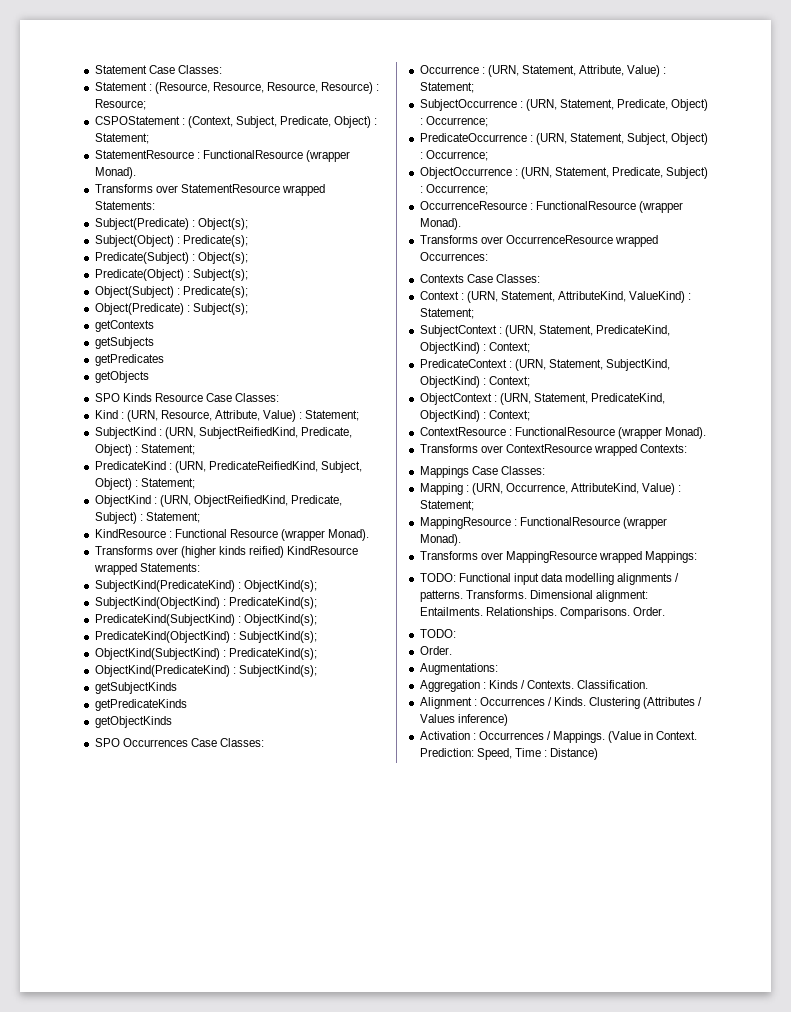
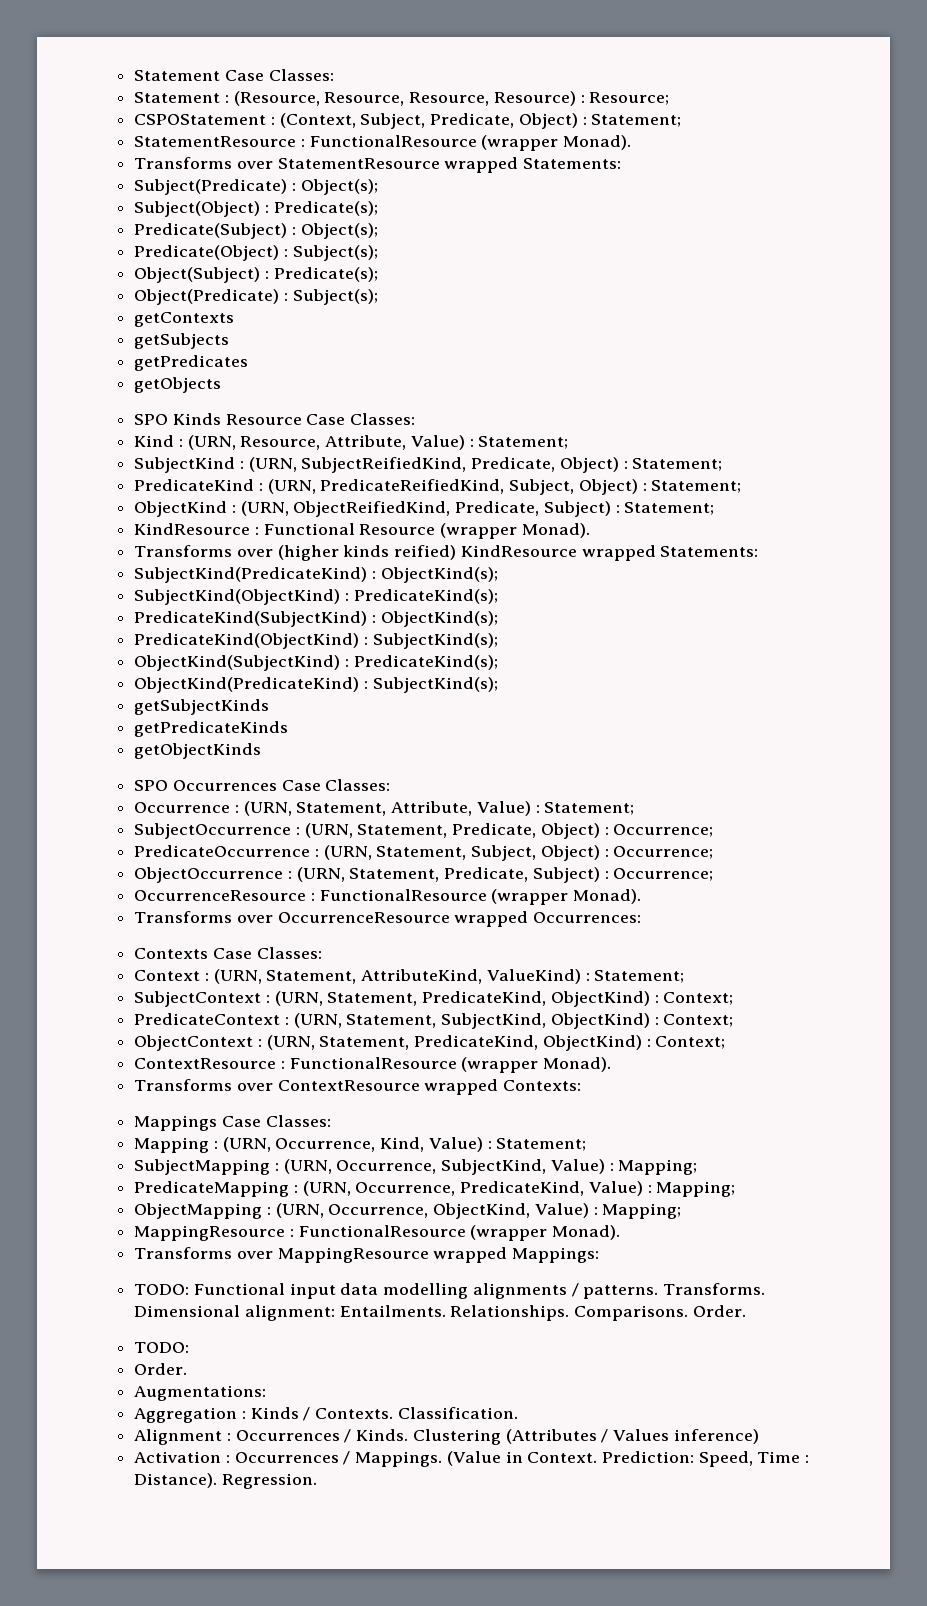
[571,483,682,495] [419,500,474,511] AttributeKind, Value) : Statement; -> [380,1137,587,1152] [134,1159,698,1175] [134,1181,736,1197] [134,1203,682,1219] Kind, Value) : Statement; // SubjectMapping : (URN, Occurrence, SubjectKind, Value) : Mapping; // PredicateMapping : (URN, Occurrence, PredicateKind, Value) : Mapping; // ObjectMapping : (URN, Occurrence, ObjectKind, Value) : Mapping;
[550,748,599,760] Distance) -> [134,1473,317,1489] Distance). Regression.

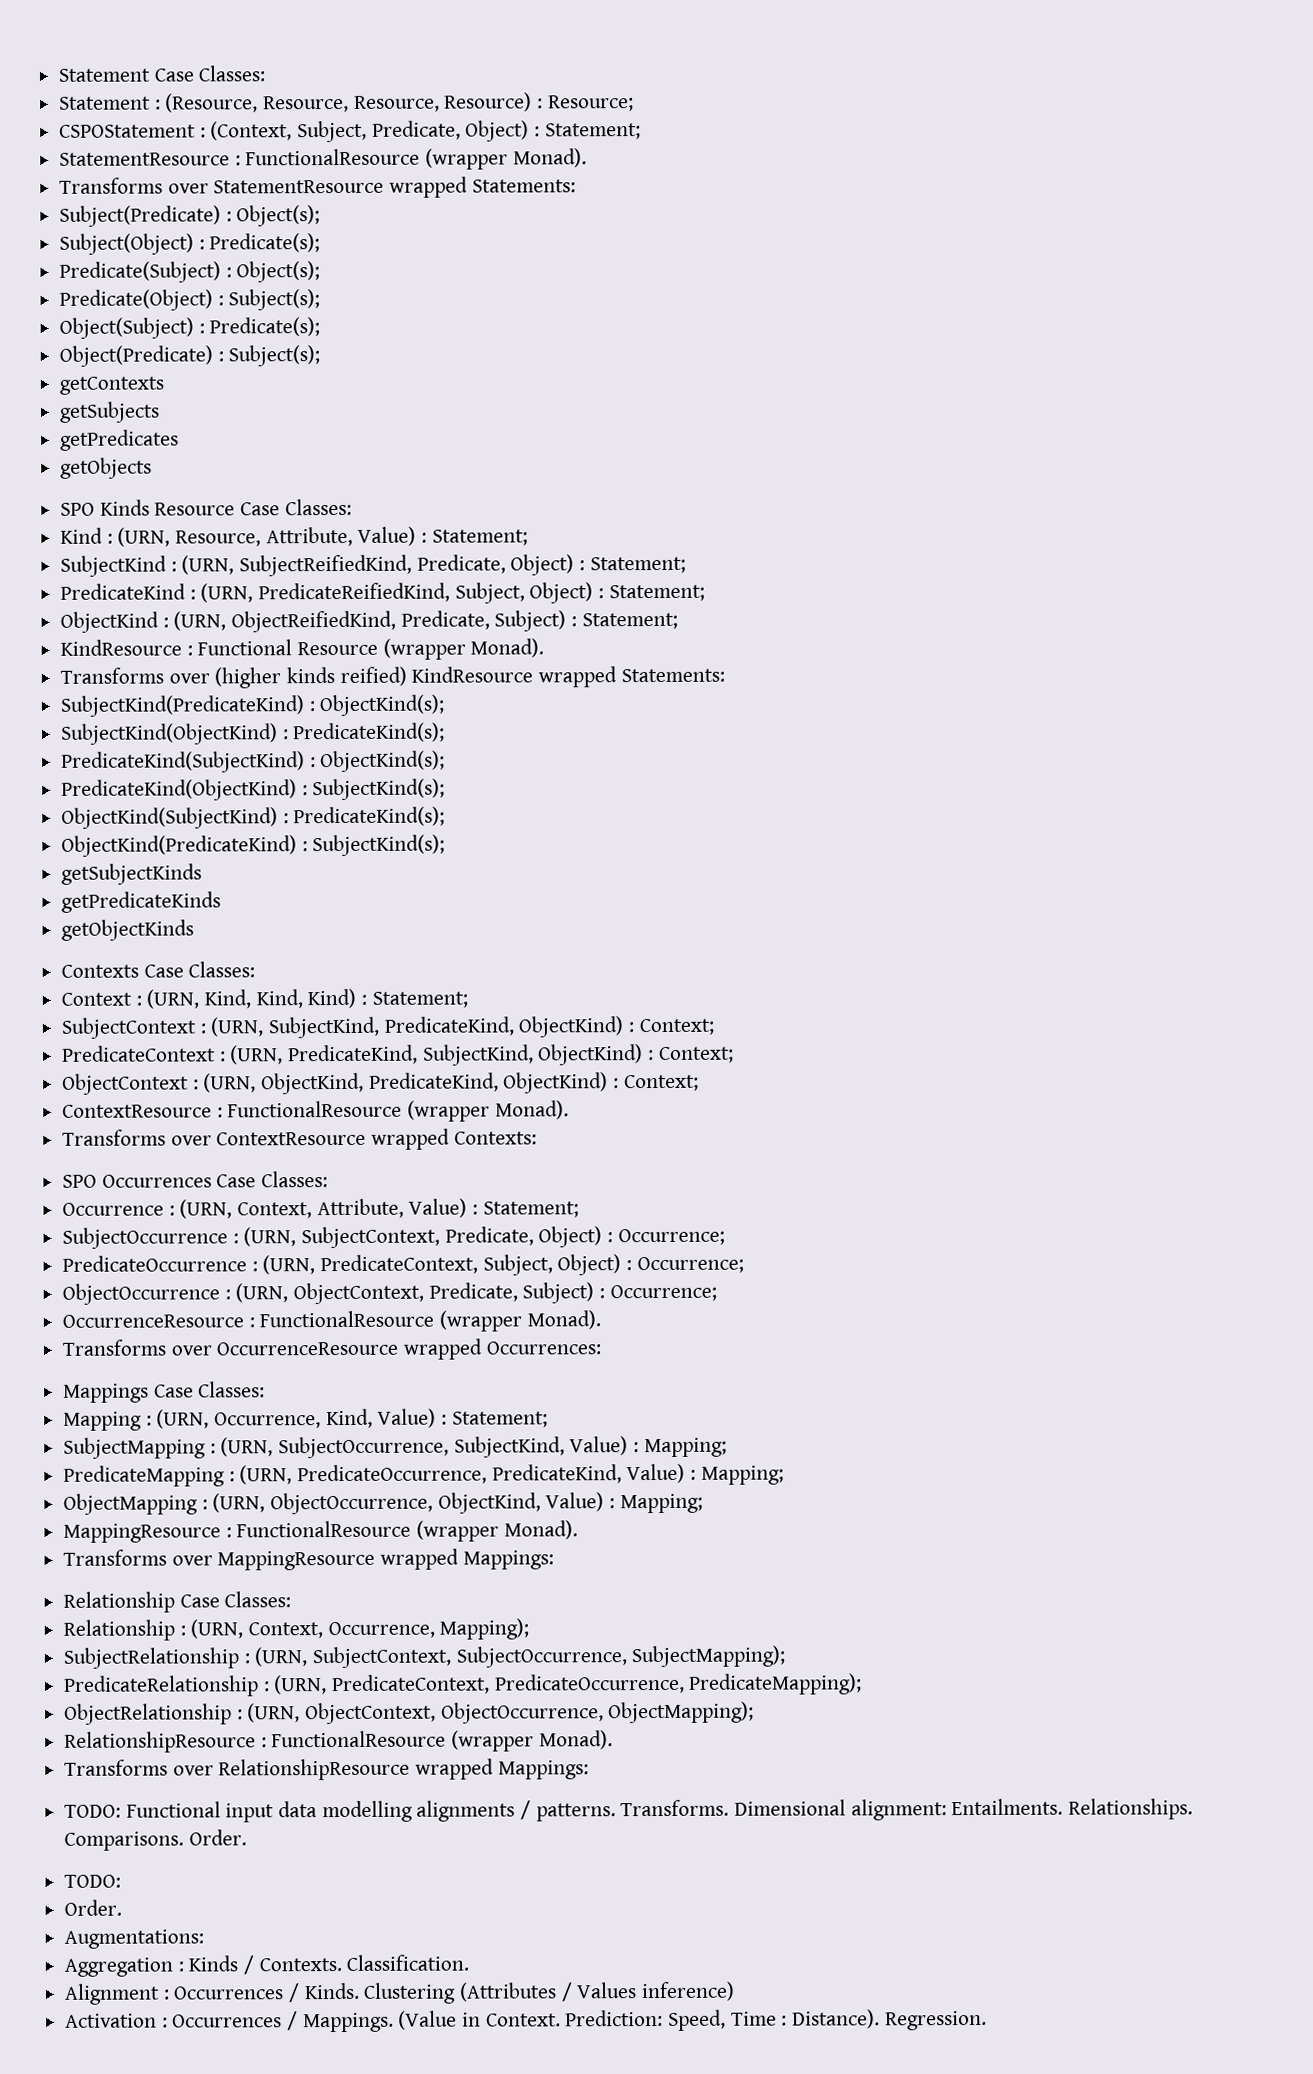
(262, 751) none -> [61,961,256,978] [61,988,468,1009] [61,1016,714,1039] [62,1044,734,1066] [62,1072,699,1095] [62,1100,569,1122] [62,1128,537,1150] // Contexts Case Classes: // Context : (URN, Kind, Kind, Kind) : Statement; // SubjectContext : (URN, SubjectKind, PredicateKind, ObjectKind) : Context; // PredicateContext : (URN, PredicateKind, SubjectKind, ObjectKind) : Context; // ObjectContext : (URN, ObjectKind, PredicateKind, ObjectKind) : Context; // ContextResource : FunctionalResource (wrapper Monad). // Transforms over ContextResource wrapped Contexts:
[296,802,387,816] Statement, -> [237,1202,313,1219] Context,
[357,824,448,838] Statement, -> [301,1226,441,1249] SubjectContext,
[376,846,467,860] Statement, -> [320,1254,479,1275] PredicateContext,
[349,868,440,882] Statement, -> [293,1282,425,1305] ObjectContext,
[134,947,322,959] [134,969,685,984] [134,991,734,1007] [134,1013,734,1029] [134,1035,726,1051] [134,1057,612,1073] [134,1079,582,1095] // Contexts Case Classes: // Context : (URN, Statement, AttributeKind, ValueKind) : Statement; // SubjectContext : (URN, Statement, PredicateKind, ObjectKind) : Context; // PredicateContext : (URN, Statement, SubjectKind, ObjectKind) : Context; // ObjectContext : (URN, Statement, PredicateKind, ObjectKind) : Context; // ContextResource : FunctionalResource (wrapper Monad). // Transforms over ContextResource wrapped Contexts: -> (601, 1348) none
[336,1160,437,1174] Occurrence, -> [278,1436,450,1459] SubjectOccurrence,
[355,1182,456,1196] Occurrence, -> [297,1464,488,1485] PredicateOccurrence,
[328,1204,429,1218] Occurrence, -> [270,1492,434,1515] ObjectOccurrence,
(600, 1255) none -> [63,1591,292,1613] [63,1618,530,1641] [63,1645,786,1669] [64,1673,863,1697] [64,1701,755,1725] [64,1730,613,1753] [64,1758,589,1781] // Relationship Case Classes: // Relationship : (URN, Context, Occurrence, Mapping); // SubjectRelationship : (URN, SubjectContext, SubjectOccurrence, SubjectMapping); // PredicateRelationship : (URN, PredicateContext, PredicateOccurrence, PredicateMapping); // ObjectRelationship : (URN, ObjectContext, ObjectOccurrence, ObjectMapping); // RelationshipResource : FunctionalResource (wrapper Monad). // Transforms over RelationshipResource wrapped Mappings:

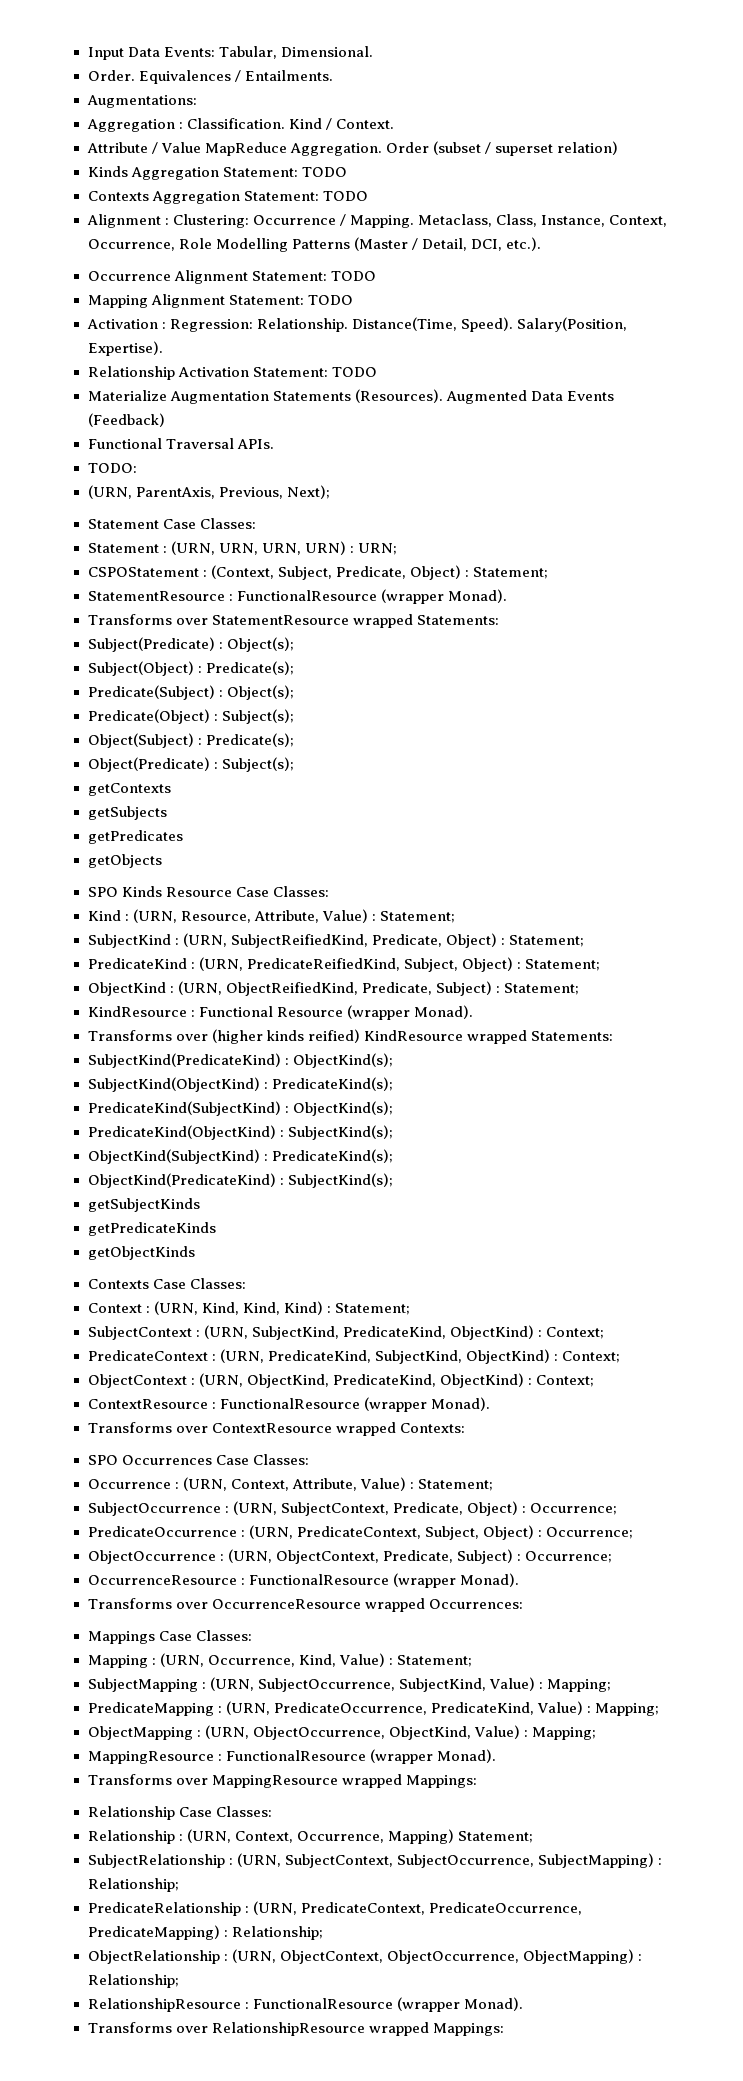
(58, 75) none -> [87,46,373,60] [87,70,333,84] [86,95,197,108] [86,118,394,132] [86,141,618,156] [87,166,347,180] [87,191,368,204] [86,214,667,228] [87,237,541,252] [87,270,376,284] [87,294,353,308] [86,317,627,332] [87,341,163,356] [87,366,377,380] [87,389,614,404] [87,413,165,427] [87,438,274,449] [87,463,137,473] [87,485,330,499] Input Data Events: Tabular, Dimensional. // Order. Equivalences / Entailments. // Augmentations: // Aggregation : Classification. Kind / Context. // Attribute / Value MapReduce Aggregation. Order (subset / superset relation) // Kinds Aggregation Statement: TODO // Contexts Aggregation Statement: TODO // Alignment : Clustering: Occurrence / Mapping. Metaclass, Class, Instance, Context, Occurrence, Role Modelling Patterns (Master / Detail, DCI, etc.). // Occurrence Alignment Statement: TODO // Mapping Alignment Statement: TODO // Activation : Regression: Relationship. Distance(Time, Speed). Salary(Position, Expertise). // Relationship Activation Statement: TODO // Materialize Augmentation Statements (Resources). Augmented Data Events (Feedback) // Functional Traversal APIs. // TODO: // (URN, ParentAxis, Previous, Next); //
[165,92,634,113] (Resource, Resource, Resource, Resource) : Resource; -> [170,541,397,555] (URN, URN, URN, URN) : URN;
[439,1618,530,1640] Mapping); -> [387,1829,533,1844] Mapping) Statement;
[631,1645,786,1668] SubjectMapping); -> [537,1853,662,1868] [87,1878,179,1892] SubjectMapping) : Relationship;
[689,1673,863,1695] PredicateMapping); -> [87,1925,323,1940] PredicateMapping) : Relationship;
[608,1701,755,1724] ObjectMapping); -> [522,1949,642,1964] [87,1974,179,1988] ObjectMapping) : Relationship;
[64,1798,1194,1823] [64,1829,247,1851] [64,1874,122,1888] [64,1899,123,1916] [64,1929,205,1949] [64,1954,470,1977] [64,1981,736,2005] [65,2009,987,2033] // TODO: Functional input data modelling alignments / patterns. Transforms. Dimensional alignment: Entailments. Relationships. Comparisons. Order. // TODO: // Order. // Augmentations: // Aggregation : Kinds / Contexts. Classification. // Alignment : Occurrences / Kinds. Clustering (Attributes / Values inference) // Activation : Occurrences / Mappings. (Value in Context. Prediction: Speed, Time : Distance). Regression. -> (504, 2029) none

